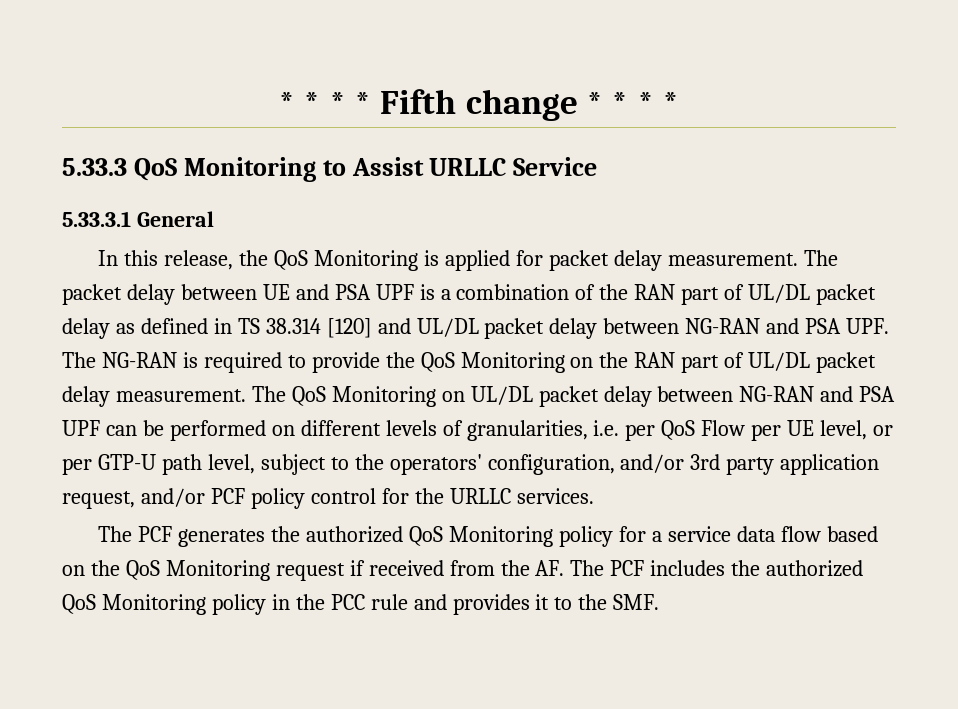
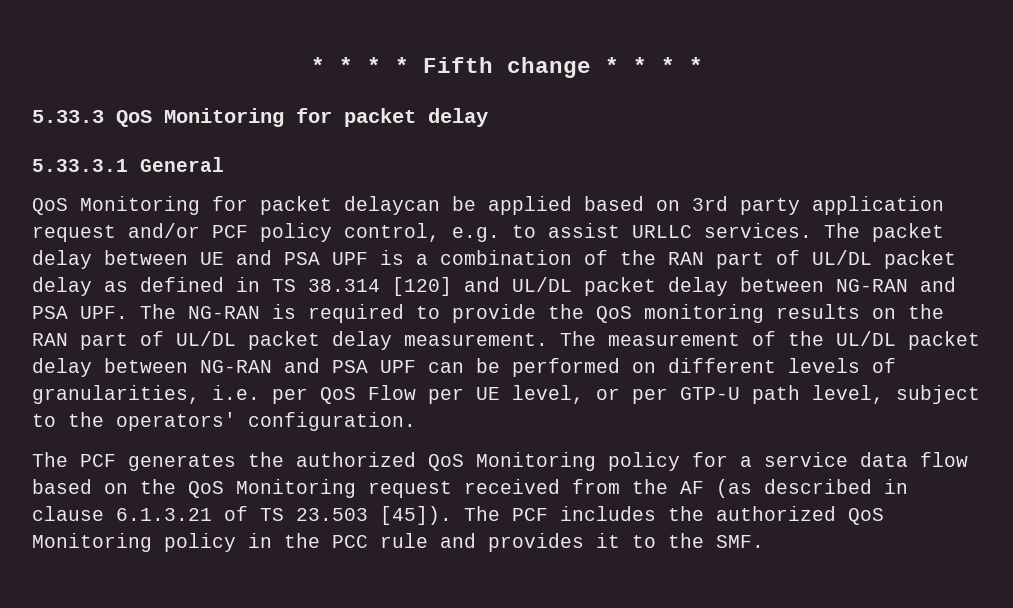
[322,157,598,176] [62,211,214,227] [98,250,798,271] to Assist URLLC Service // 5.33.3.1 General // In this release, the QoS Monitoring is applied for packet delay measurement. -> [296,108,488,127] [32,157,224,172] [32,196,944,215] [32,223,812,242] for packet delay // 5.33.3.1 General // QoS Monitoring for packet delaycan be applied based on 3rd party application request and/or PCF policy control, e.g. to assist URLLC services.
[460,352,565,373] Monitoring -> [644,304,860,323] monitoring results
[291,386,465,407] QoS Monitoring on -> [608,331,824,346] measurement of the
[487,454,880,475] [62,488,594,509] configuration, and/or 3rd party application request, and/or PCF policy control for the URLLC services. -> [248,412,416,431] configuration.
[349,560,365,576] if -> (452, 489) none
[535,560,565,576] AF. -> [680,479,908,498] [32,506,452,525] AF (as described in clause 6.1.3.21 of TS 23.503 [45]).

